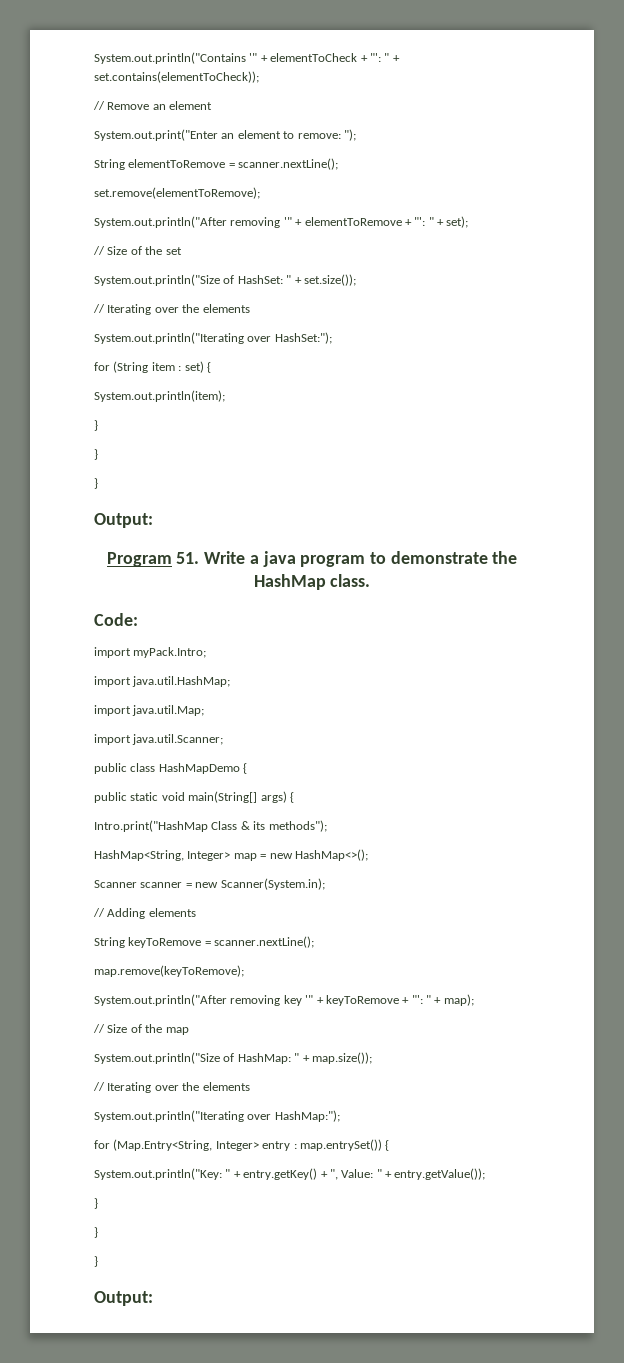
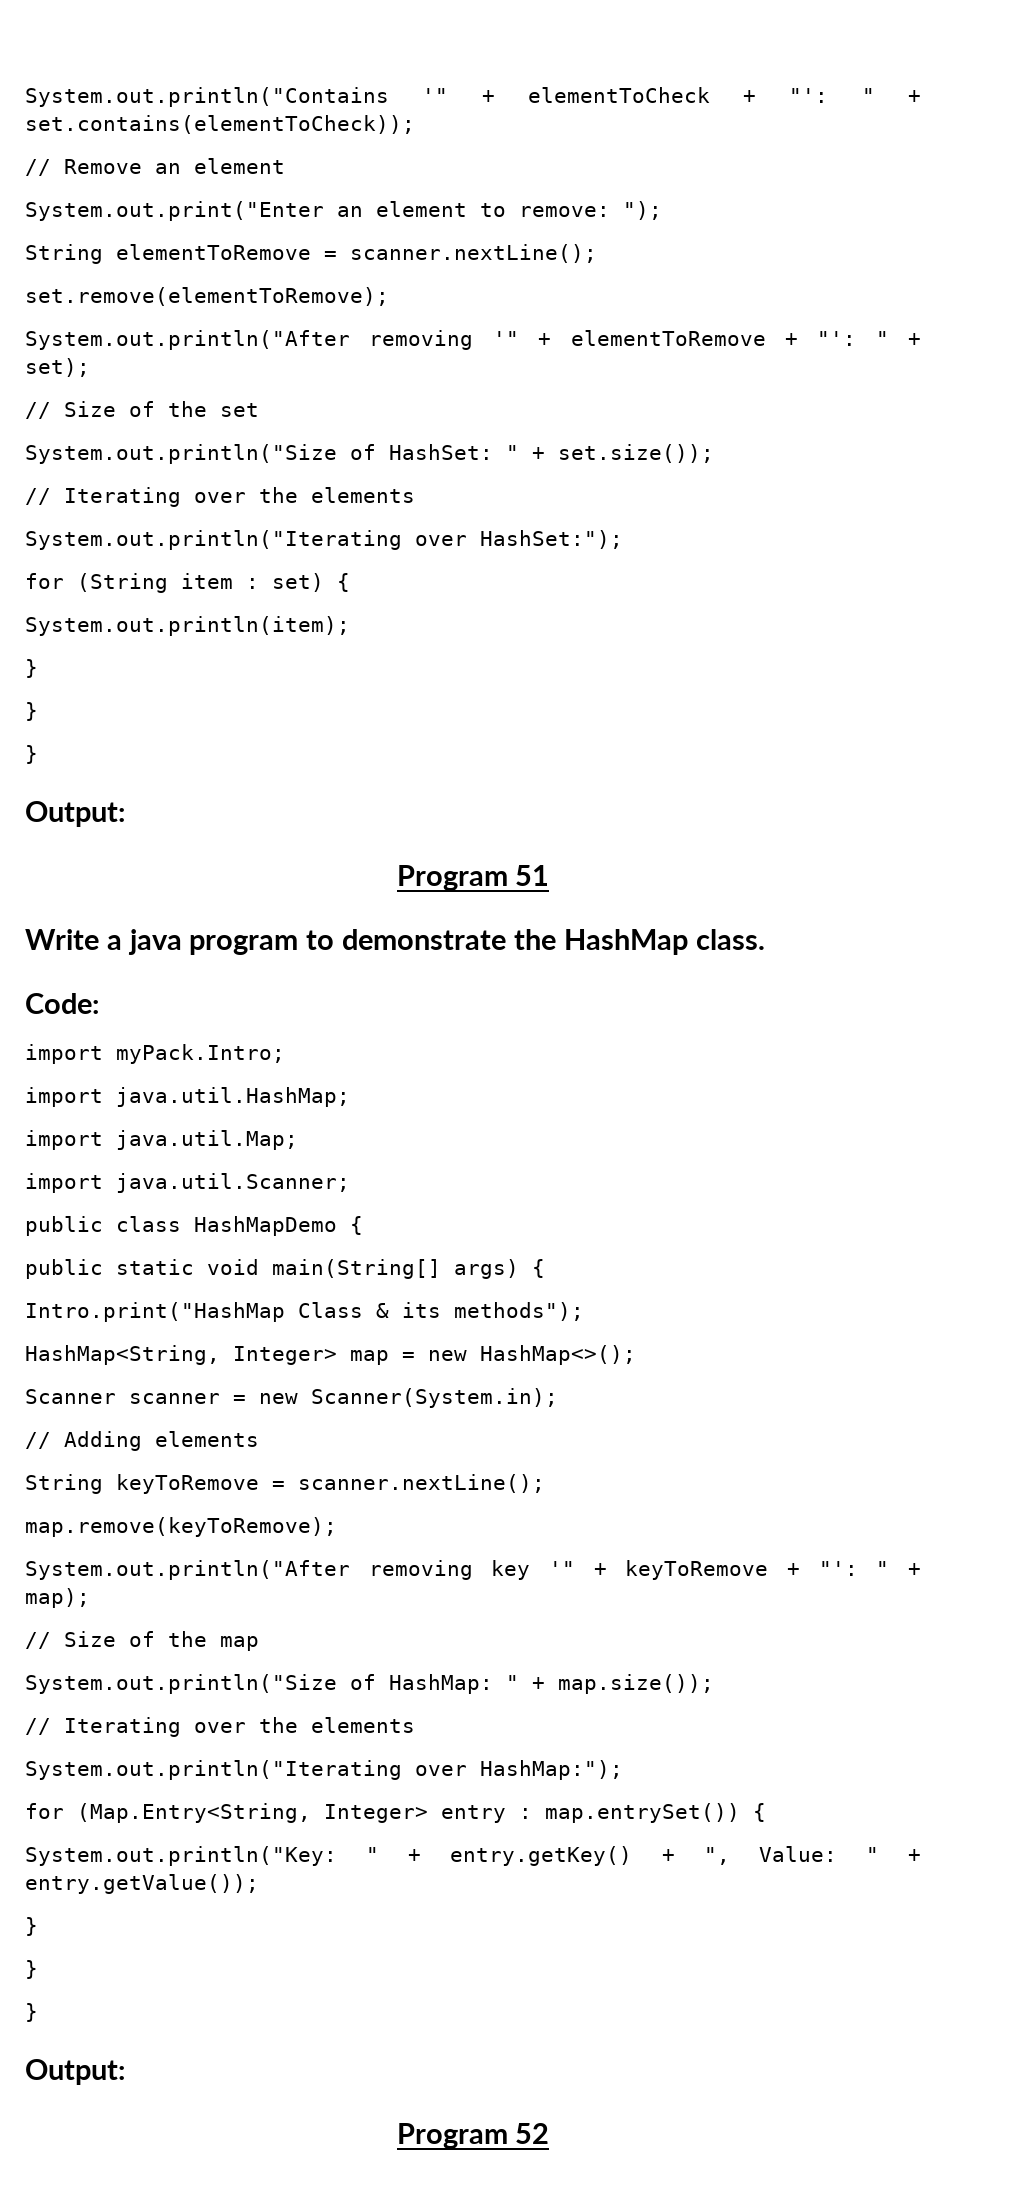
[176,552,200,564] 51. -> [515,865,550,886] 51 //
(153, 1298) none -> [396,2123,550,2149] // Program 52

